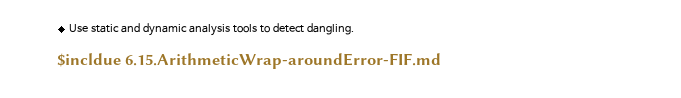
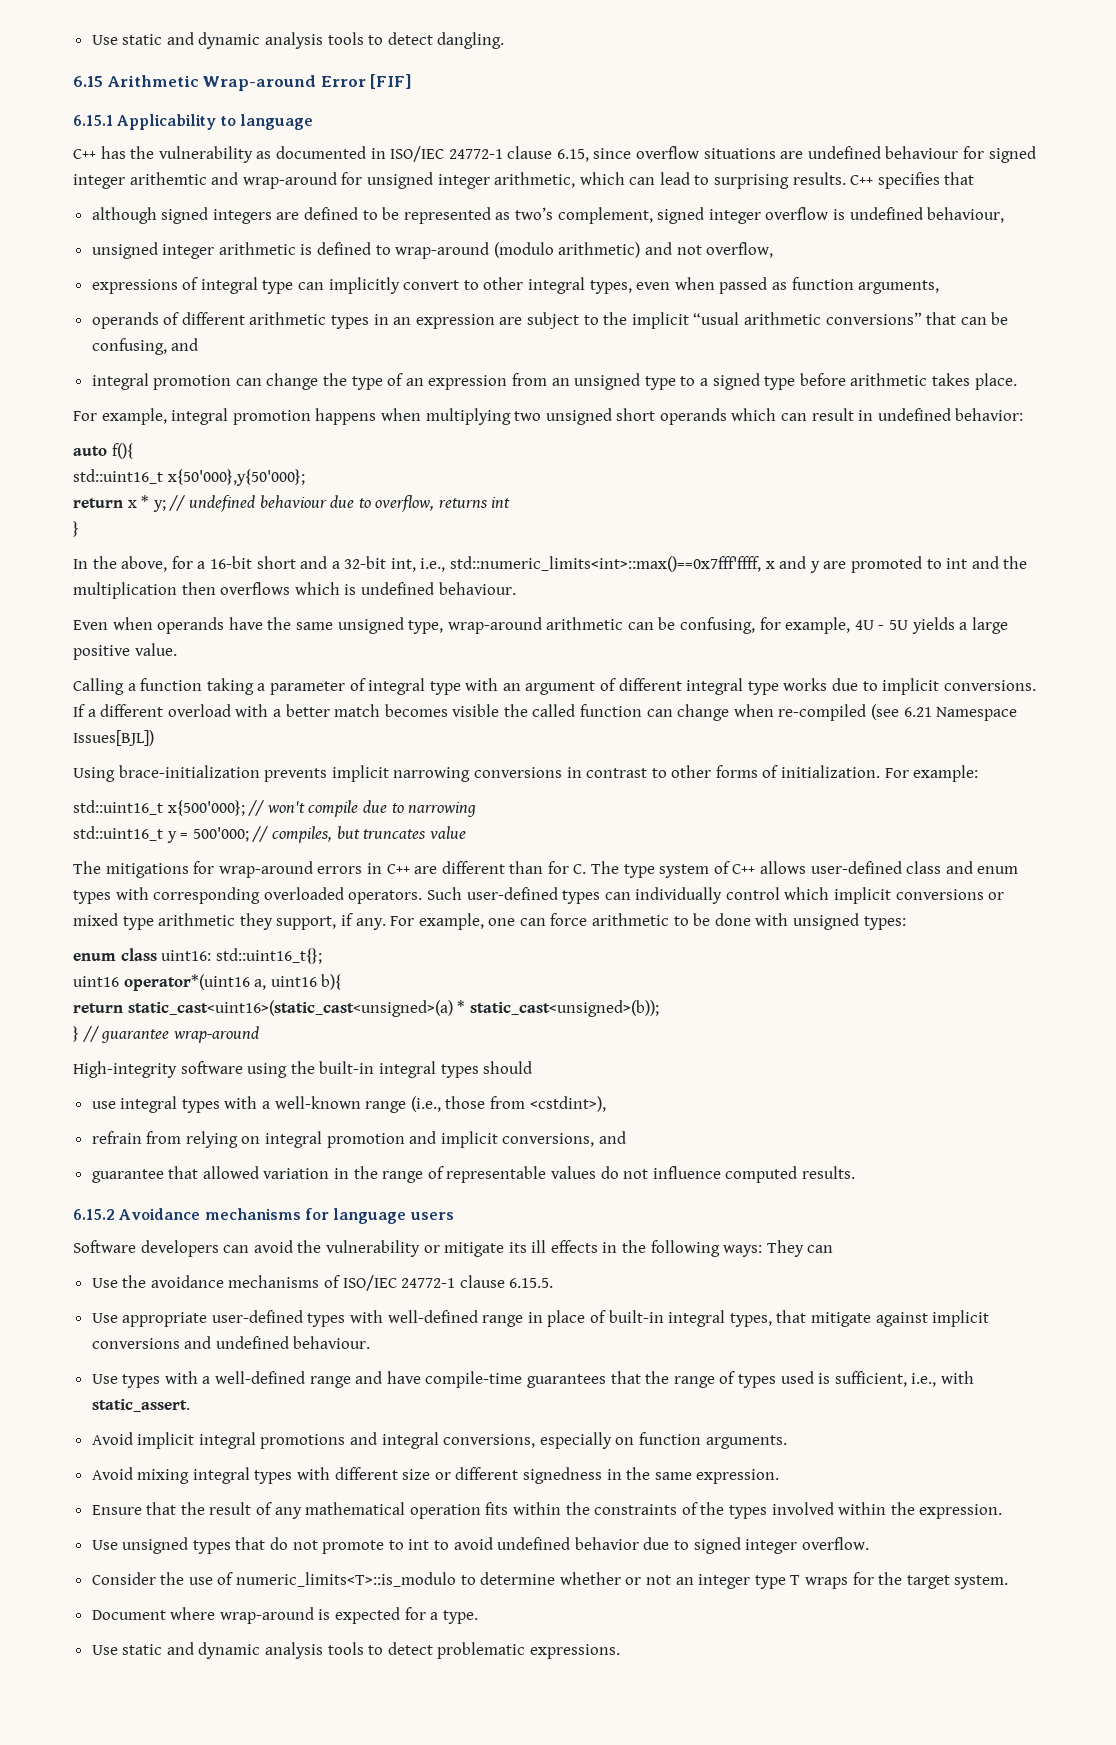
[57,53,442,69] $incldue 6.15.ArithmeticWrap-aroundError-FIF.md -> [73,74,413,91] [73,114,313,130] [73,146,1036,163] [73,172,975,189] [91,207,1005,224] [91,242,774,259] [91,277,940,294] [91,312,1009,329] [91,338,199,355] [91,373,1017,390] [73,408,1024,425] [73,443,133,459] [73,469,305,486] [73,495,511,512] [73,521,79,537] [73,556,1028,573] [73,582,516,599] [73,617,1008,634] [73,643,177,660] [73,678,1036,695] [73,704,1018,721] [73,730,154,746] [73,765,979,782] [73,800,477,817] [73,826,466,843] [73,861,1019,878] [73,887,1005,904] [73,913,906,930] [73,948,322,964] [73,974,342,991] [73,1000,659,1017] [73,1026,259,1043] [73,1061,533,1078] [91,1096,606,1113] [91,1131,627,1148] [91,1166,855,1183] [73,1208,454,1224] [73,1240,834,1257] [91,1275,554,1291] [91,1310,990,1327] [91,1336,371,1349] [91,1371,974,1388] [91,1399,190,1412] [91,1432,787,1449] [91,1467,780,1484] [91,1502,1003,1519] [91,1537,869,1554] [91,1572,1009,1589] [91,1607,478,1624] [91,1642,621,1659] 6.15 Arithmetic Wrap-around Error [FIF] // 6.15.1 Applicability to language // C++ has the vulnerability as documented in ISO/IEC 24772-1 clause 6.15, since overflow situations are undefined behaviour for signed integer arithemtic and wrap-around for unsigned integer arithmetic, which can lead to surprising results. C++ specifies that // although signed integers are defined to be represented as two’s complement, signed integer overflow is undefined behaviour, // unsigned integer arithmetic is defined to wrap-around (modulo arithmetic) and not overflow, // expressions of integral type can implicitly convert to other integral types, even when passed as function arguments, // operands of different arithmetic types in an expression are subject to the implicit “usual arithmetic conversions” that can be confusing, and // integral promotion can change the type of an expression from an unsigned type to a signed type before arithmetic takes place. // For example, integral promotion happens when multiplying two unsigned short operands which can result in undefined behavior: // auto f(){ // std::uint16_t x{50'000},y{50'000}; // return x * y; // undefined behaviour due to overflow, returns int // } // In the above, for a 16-bit short and a 32-bit int, i.e., std::numeric_limits<int>::max()==0x7fff'ffff, x and y are promoted to int and the multiplication then overflows which is undefined behaviour. // Even when operands have the same unsigned type, wrap-around arithmetic can be confusing, for example, 4U - 5U yields a large positive value. // Calling a function taking a parameter of integral type with an argument of different integral type works due to implicit conversions. If a different overload with a better match becomes visible the called function can change when re-compiled (see 6.21 Namespace Issues[BJL]) // Using brace-initialization prevents implicit narrowing conversions in contrast to other forms of initialization. For example: // std::uint16_t x{500'000}; // won't compile due to narrowing // std::uint16_t y = 500'000; // compiles, but truncates value // The mitigations for wrap-around errors in C++ are different than for C. The type system of C++ allows user-defined class and enum types with corresponding overloaded operators. Such user-defined types can individually control which implicit conversions or mixed type arithmetic they support, if any. For example, one can force arithmetic to be done with unsigned types: // enum class uint16: std::uint16_t{}; // uint16 operator*(uint16 a, uint16 b){ // return static_cast<uint16>(static_cast<unsigned>(a) * static_cast<unsigned>(b)); // } // guarantee wrap-around // High-integrity software using the built-in integral types should // use integral types with a well-known range (i.e., those from <cstdint>), // refrain from relying on integral promotion and implicit conversions, and // guarantee that allowed variation in the range of representable values do not influence computed results. // 6.15.2 Avoidance mechanisms for language users // Software developers can avoid the vulnerability or mitigate its ill effects in the following ways: They can // Use the avoidance mechanisms of ISO/IEC 24772-1 clause 6.15.5. // Use appropriate user-defined types with well-defined range in place of built-in integral types, that mitigate against implicit conversions and undefined behaviour. // Use types with a well-defined range and have compile-time guarantees that the range of types used is sufficient, i.e., with static_assert. // Avoid implicit integral promotions and integral conversions, especially on function arguments. // Avoid mixing integral types with different size or different signedness in the same expression. // Ensure that the result of any mathematical operation fits within the constraints of the types involved within the expression. // Use unsigned types that do not promote to int to avoid undefined behavior due to signed integer overflow. // Consider the use of numeric_limits<T>::is_modulo to determine whether or not an integer type T wraps for the target system. // Document where wrap-around is expected for a type. // Use static and dynamic analysis tools to detect problematic expressions.

